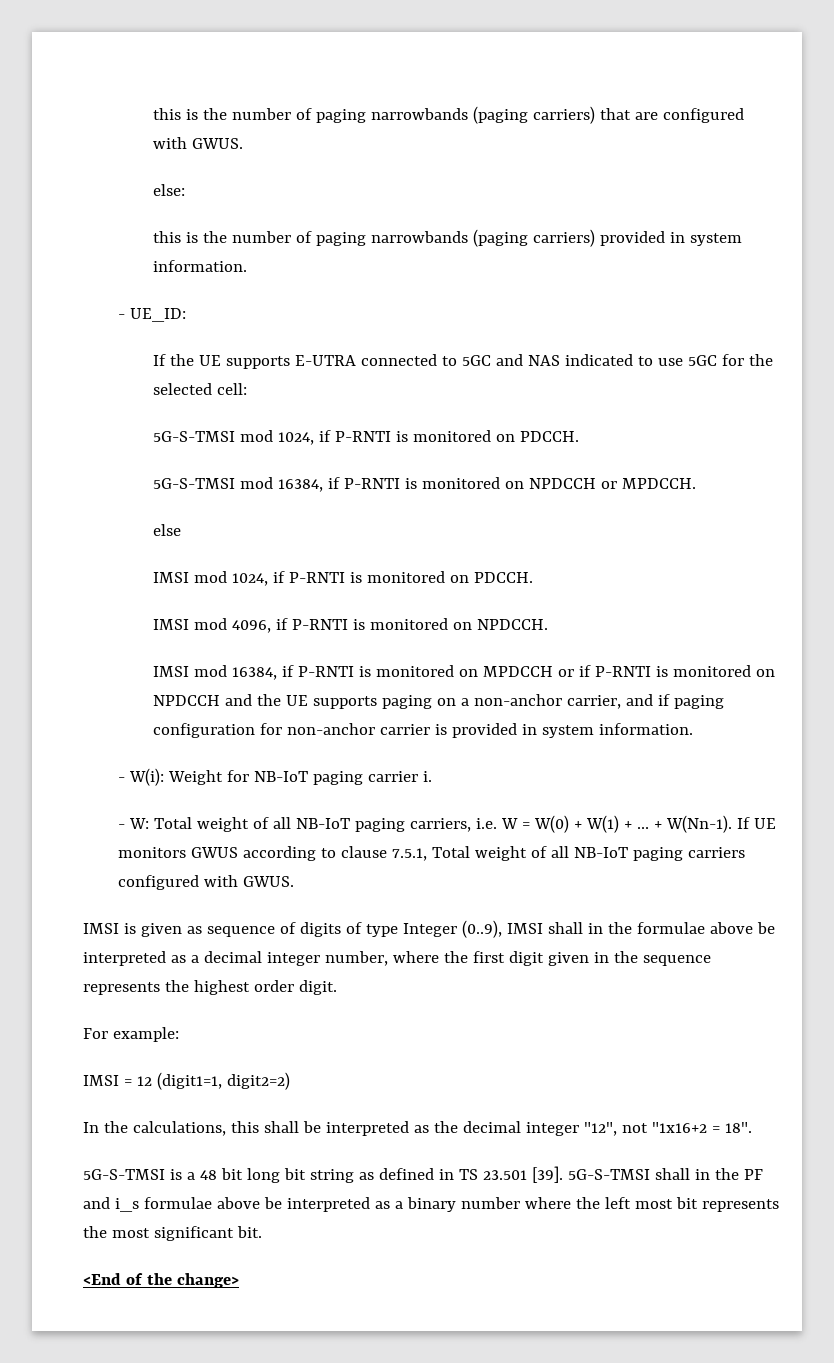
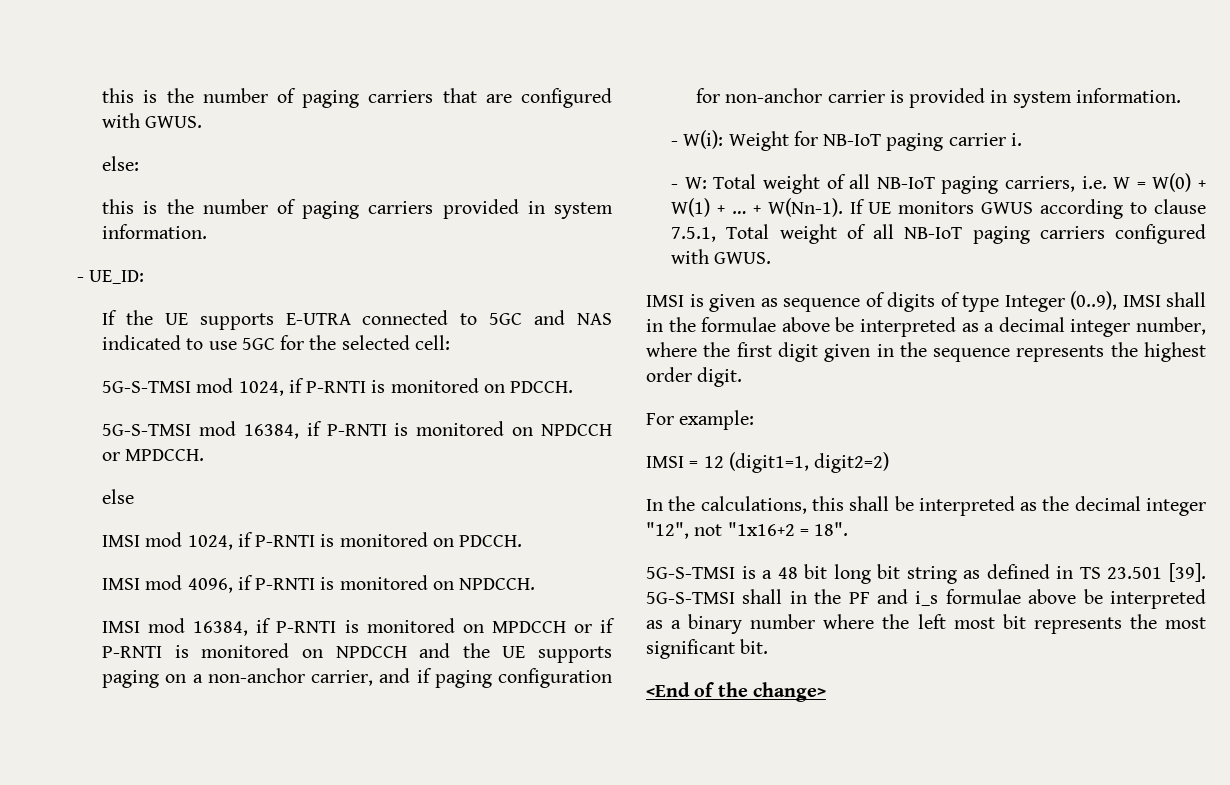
[152,106,595,124] this is the number of paging narrowbands (paging carriers) -> [102,88,434,108] this is the number of paging carriers
[370,229,595,247] narrowbands (paging carriers) -> [368,201,434,214] carriers

